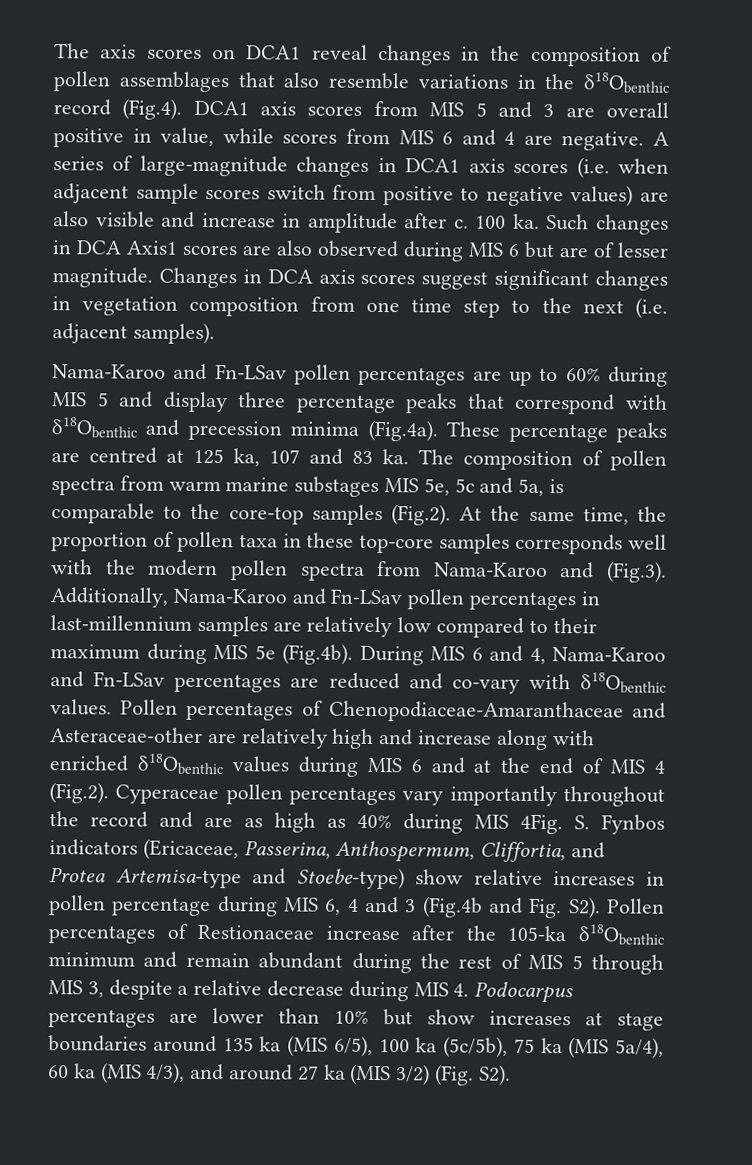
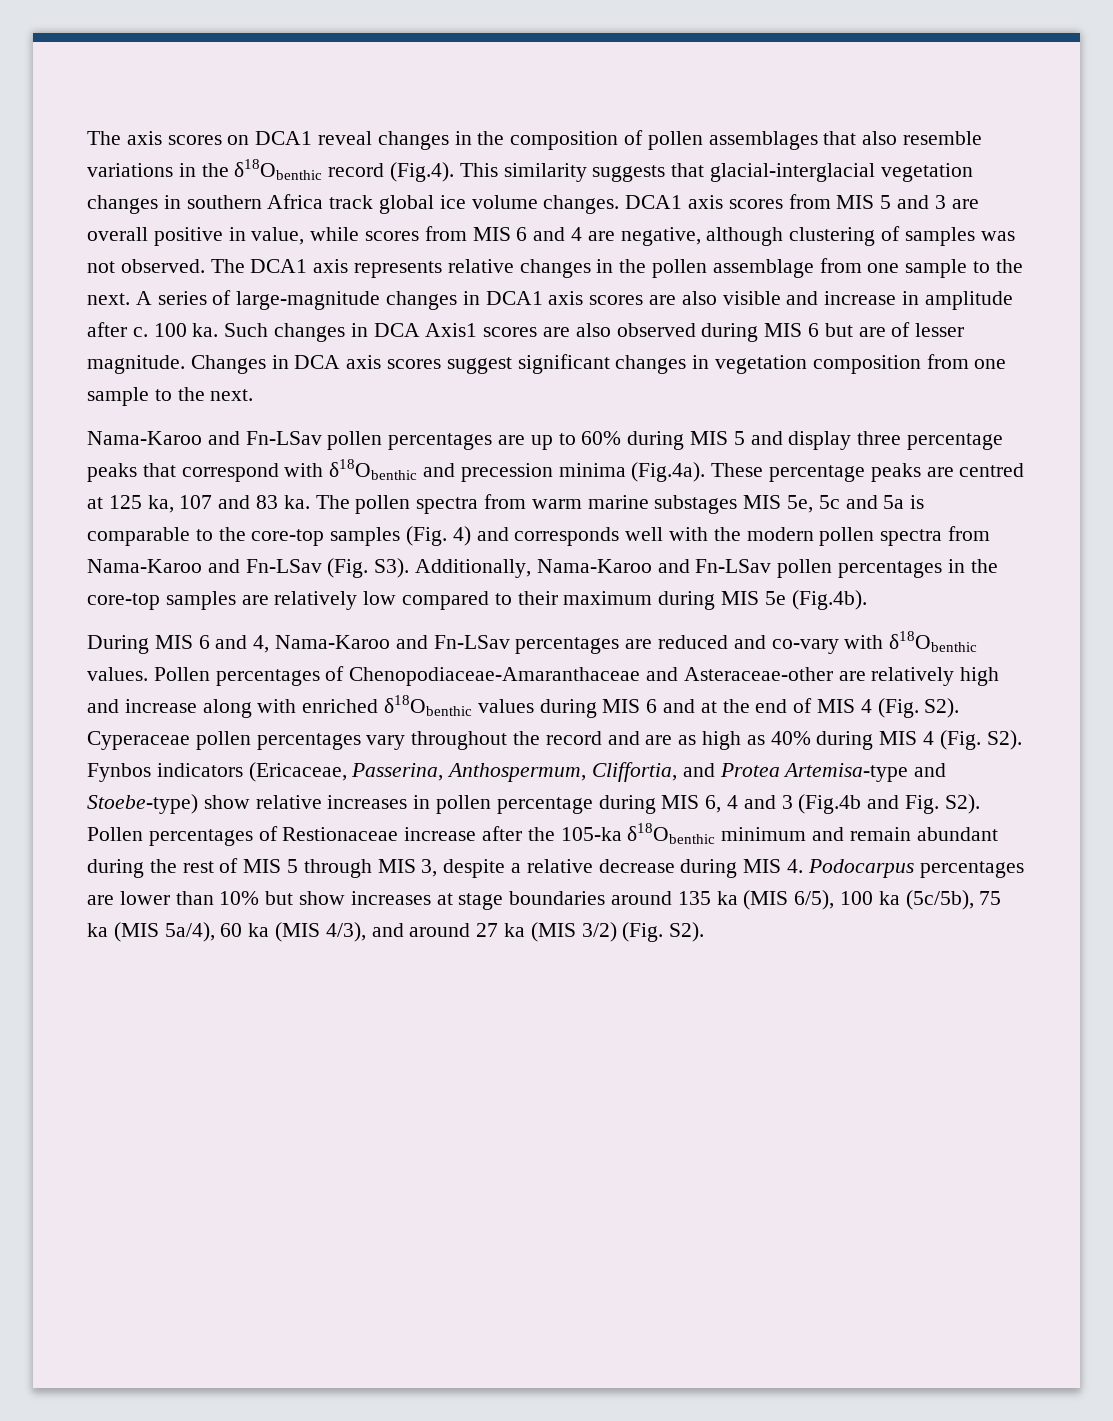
(183, 109) none -> [459,163,973,182] [87,194,620,214] This similarity suggests that glacial-interglacial vegetation changes in southern Africa track global ice volume changes.
[561,131,645,151] negative. -> [620,226,1015,246] [87,258,1023,278] [87,293,130,305] negative, although clustering of samples was not observed. The DCA1 axis represents relative changes in the pollen assemblage from one sample to the next.
[576,157,670,179] [53,183,634,207] (i.e. when adjacent sample scores switch from positive to negative values) -> (644, 300) none
[411,297,668,319] [52,322,215,345] time step to the next (i.e. adjacent samples). -> [87,387,254,406] sample to the next.
[463,450,603,471] composition of -> (350, 502) none
[518,478,545,496] 5a, -> [883,495,905,509] 5a
[390,504,667,526] [51,531,511,554] (Fig.2). At the same time, the proportion of pollen taxa in these top-core samples -> [406,526,509,546] (Fig. 4) and
[607,561,667,583] (Fig.3). -> [245,558,410,578] Fn-LSav (Fig. S3).
[50,615,192,632] last-millennium -> [970,559,998,573] [87,593,160,610] the core-top
(353, 654) none -> (867, 600) //
[49,782,109,804] (Fig.2). -> [877,698,960,718] (Fig. S2).
[449,785,557,807] importantly -> (406, 742) none
[520,813,590,835] 4Fig. S. -> [923,730,1022,750] 4 (Fig. S2).

